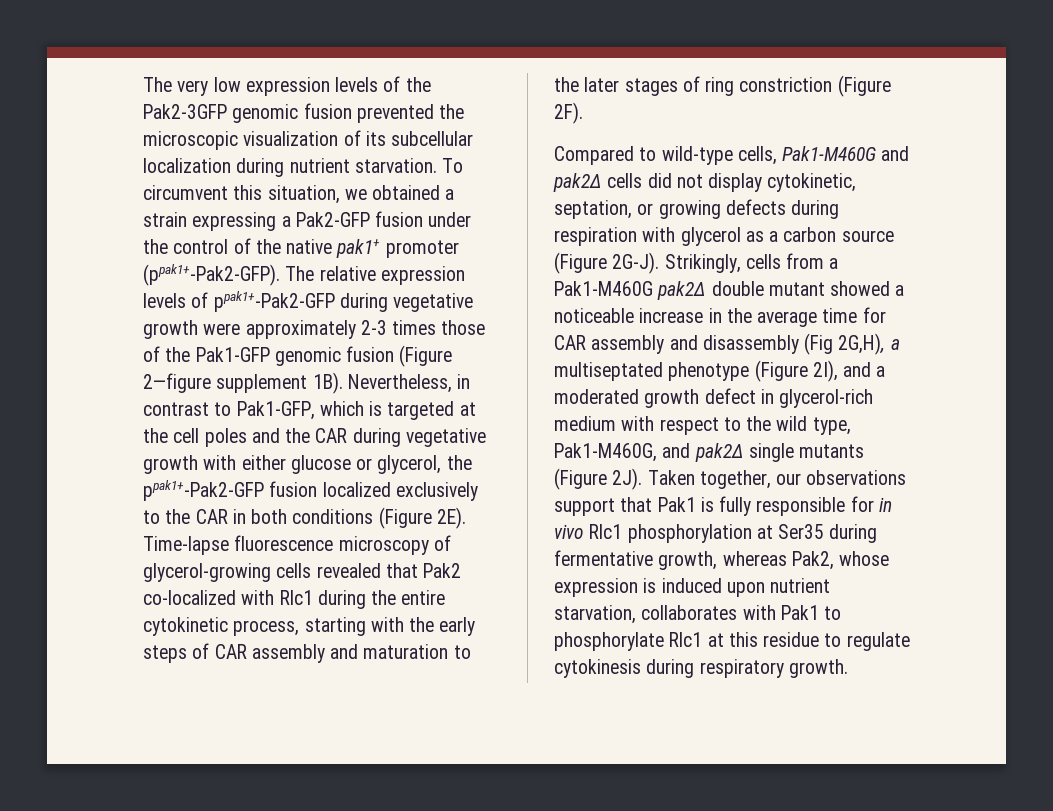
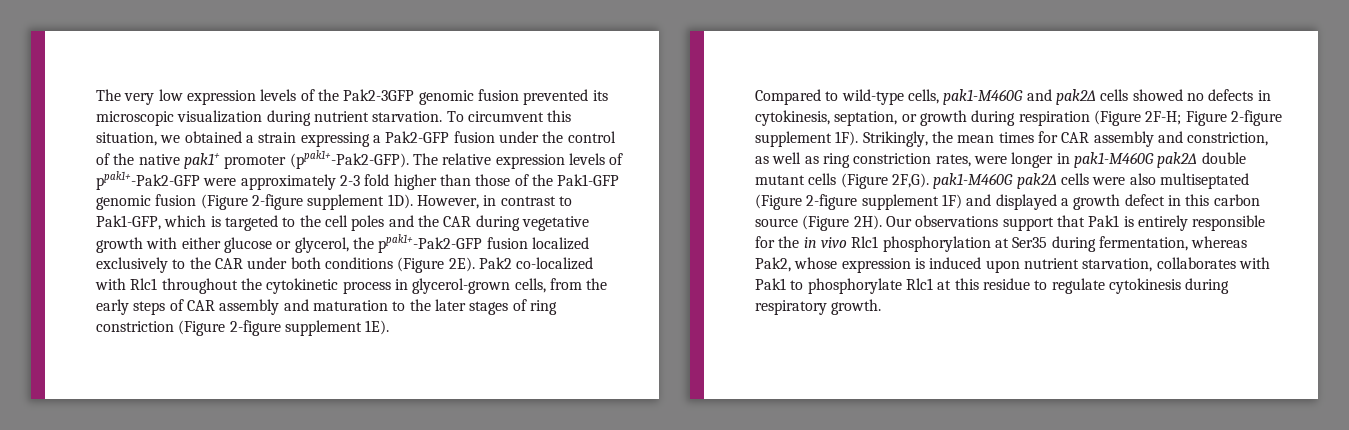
[439,104,465,119] the -> [592,90,608,101] its
[343,130,474,146] [143,158,231,173] of its subcellular localization -> (263, 116) none
[339,293,474,312] [143,320,437,339] during vegetative growth were approximately 2-3 times -> [203,174,471,190] were approximately 2-3 fold higher than
[143,372,452,394] 2—figure supplement 1B). Nevertheless, -> [251,194,479,210] 2-figure supplement 1D). However,
[459,402,476,416] at -> [282,217,296,227] to
[232,509,246,524] in -> [247,257,288,269] under
[143,535,451,555] [143,563,462,582] [143,590,446,609] [143,617,404,636] Time-lapse fluorescence microscopy of glycerol-growing cells revealed that Pak2 co-localized with Rlc1 during the entire cytokinetic process, starting with -> [478,257,594,270] [95,278,582,294] Pak2 co-localized with Rlc1 throughout the cytokinetic process in glycerol-grown cells, from
[554,102,583,124] 2F). -> [229,320,390,336] 2-figure supplement 1E).
[782,146,877,161] Pak1-M460G -> [943,89,1024,105] pak1-M460G
[647,173,857,192] [554,199,840,219] [554,227,894,246] [554,252,839,274] [554,281,905,300] [554,307,886,327] [554,333,900,355] [554,360,886,382] [554,388,874,408] [554,416,851,435] [554,443,865,462] [554,468,802,490] did not display cytokinetic, septation, or growing defects during respiration with glycerol as a carbon source (Figure 2G-J). Strikingly, cells from a Pak1-M460G pak2∆ double mutant showed a noticeable increase in the average time for CAR assembly and disassembly (Fig 2G,H), a multiseptated phenotype (Figure 2I), and a moderated growth defect in glycerol-rich medium with respect to the wild type, Pak1-M460G, and pak2∆ single mutants (Figure 2J). Taken together, our -> [1132,89,1271,101] [755,110,1282,126] [755,131,1269,147] [755,152,1246,168] [755,173,1249,189] [755,194,1260,210] [755,215,912,231] showed no defects in cytokinesis, septation, or growth during respiration (Figure 2F-H; Figure 2-figure supplement 1F). Strikingly, the mean times for CAR assembly and constriction, as well as ring constriction rates, were longer in pak1-M460G pak2∆ double mutant cells (Figure 2F,G). pak1-M460G pak2∆ cells were also multiseptated (Figure 2-figure supplement 1F) and displayed a growth defect in this carbon source (Figure 2H). Our
[719,496,752,516] fully -> [1137,215,1188,231] entirely
(874, 504) none -> [778,236,800,248] the
[554,550,718,570] fermentative growth, -> [1098,236,1188,251] fermentation,

